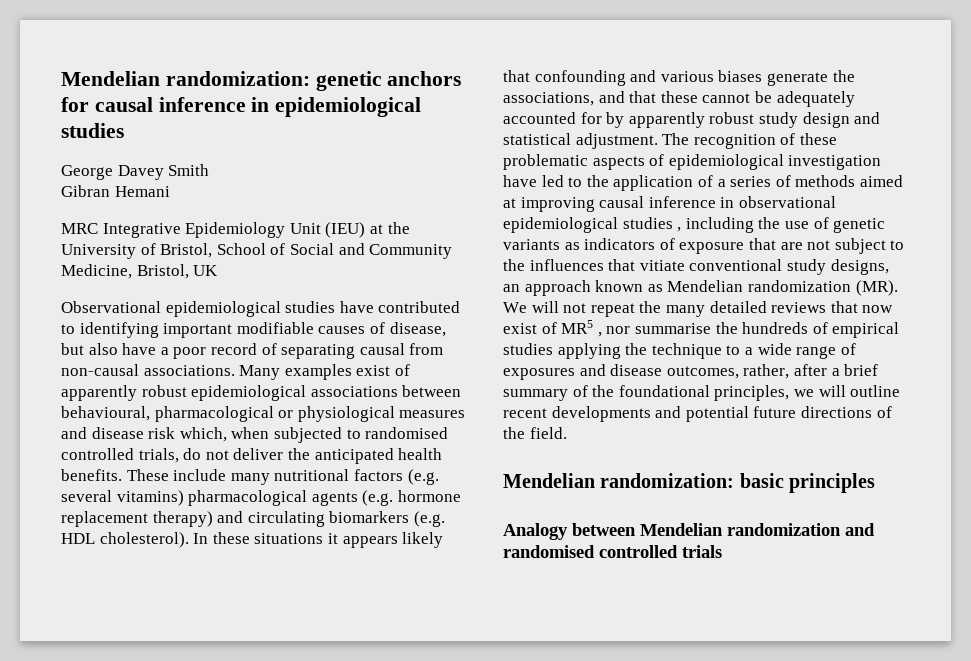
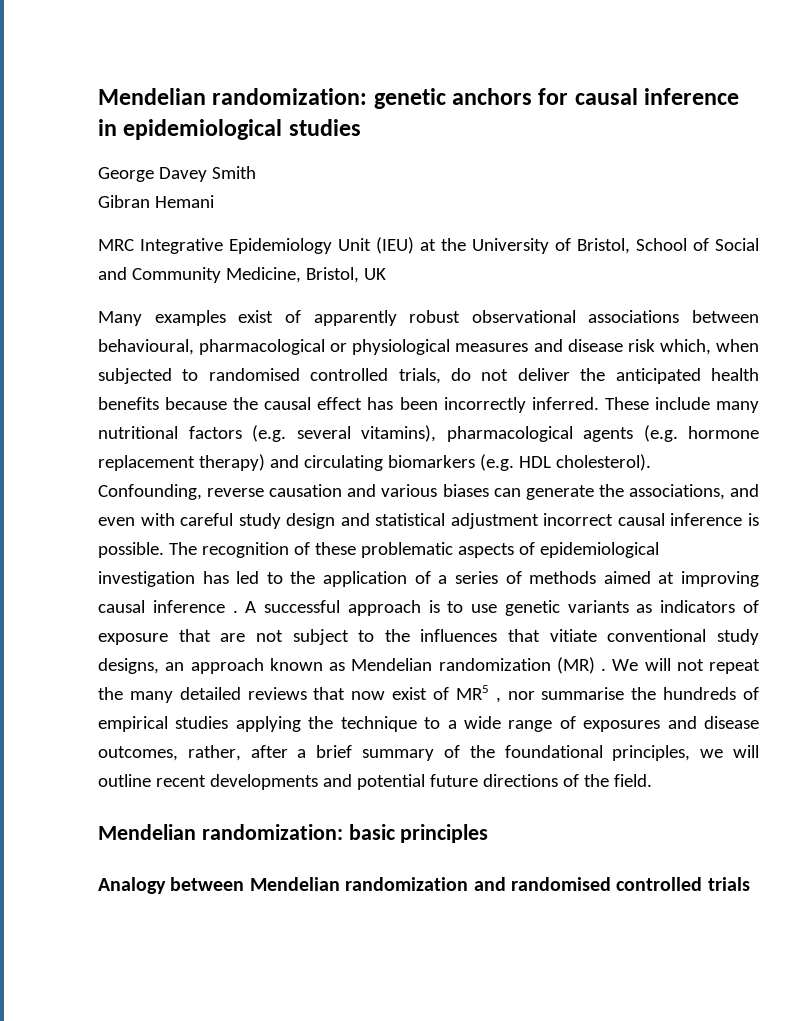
[61,301,461,317] [61,322,446,338] [61,343,444,359] [61,364,235,376] Observational epidemiological studies have contributed to identifying important modifiable causes of disease, but also have a poor record of separating causal from non-causal associations. -> (386, 274) none
[191,385,307,401] epidemiological -> [471,310,576,323] observational
[61,469,122,481] benefits. -> [98,397,599,413] benefits because the causal effect has been incorrectly inferred.
[116,490,184,506] vitamins) -> [361,425,436,442] vitamins),
[193,532,444,548] [503,70,626,86] In these situations it appears likely that confounding -> [98,484,343,500] Confounding, reverse causation
(763, 76) none -> [493,488,521,497] can
[629,91,855,107] [503,112,881,128] [503,133,658,149] that these cannot be adequately accounted for by apparently robust study design and statistical adjustment. -> [98,513,759,529] [98,542,164,558] even with careful study design and statistical adjustment incorrect causal inference is possible.
[503,175,537,187] have -> [202,571,229,584] has
[720,196,836,208] [503,217,829,233] in observational epidemiological studies , including the use of -> [232,600,498,616] . A successful approach is to use
[855,280,898,296] (MR). -> [556,657,606,674] (MR) .

